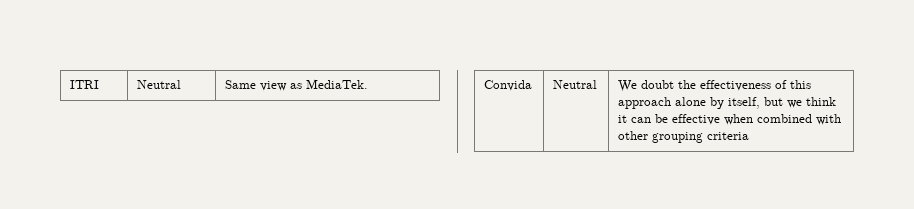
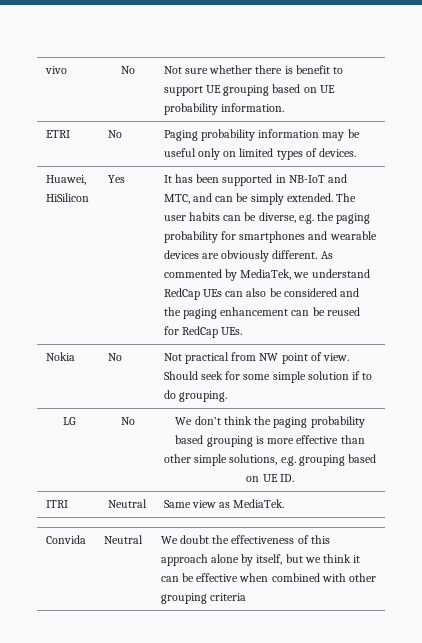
(70, 84) none -> [44,66,67,74] [120,66,135,74] [163,65,344,74] [163,84,335,96] [163,103,284,115] [45,130,70,138] [107,130,122,138] [163,129,360,141] [163,148,357,160] [45,175,86,185] [45,193,89,202] [107,175,125,183] [163,174,348,186] [163,193,357,205] [163,212,371,224] [163,231,377,243] [163,250,333,262] [163,269,370,281] [163,288,360,300] [163,307,360,319] [163,326,243,338] [45,352,75,361] [107,353,122,361] [163,352,350,364] [163,371,373,383] [163,390,227,402] [62,417,76,425] [120,417,135,425] [175,416,365,428] [175,435,365,447] [163,454,377,466] [246,474,294,482] vivo | No | Not sure whether there is benefit to support UE grouping based on UE probability information. // ETRI | No | Paging probability information may be useful only on limited types of devices. // Huawei, HiSilicon | Yes | It has been supported in NB-IoT and MTC, and can be simply extended. The user habits can be diverse, e.g. the paging probability for smartphones and wearable devices are obviously different. As commented by MediaTek, we understand RedCap UEs can also be considered and the paging enhancement can be reused for RedCap UEs. // Nokia | No | Not practical from NW point of view. Should seek for some simple solution if to do grouping. // LG | No | We don’t think the paging probability based grouping is more effective than other simple solutions, e.g. grouping based on UE ID. //

